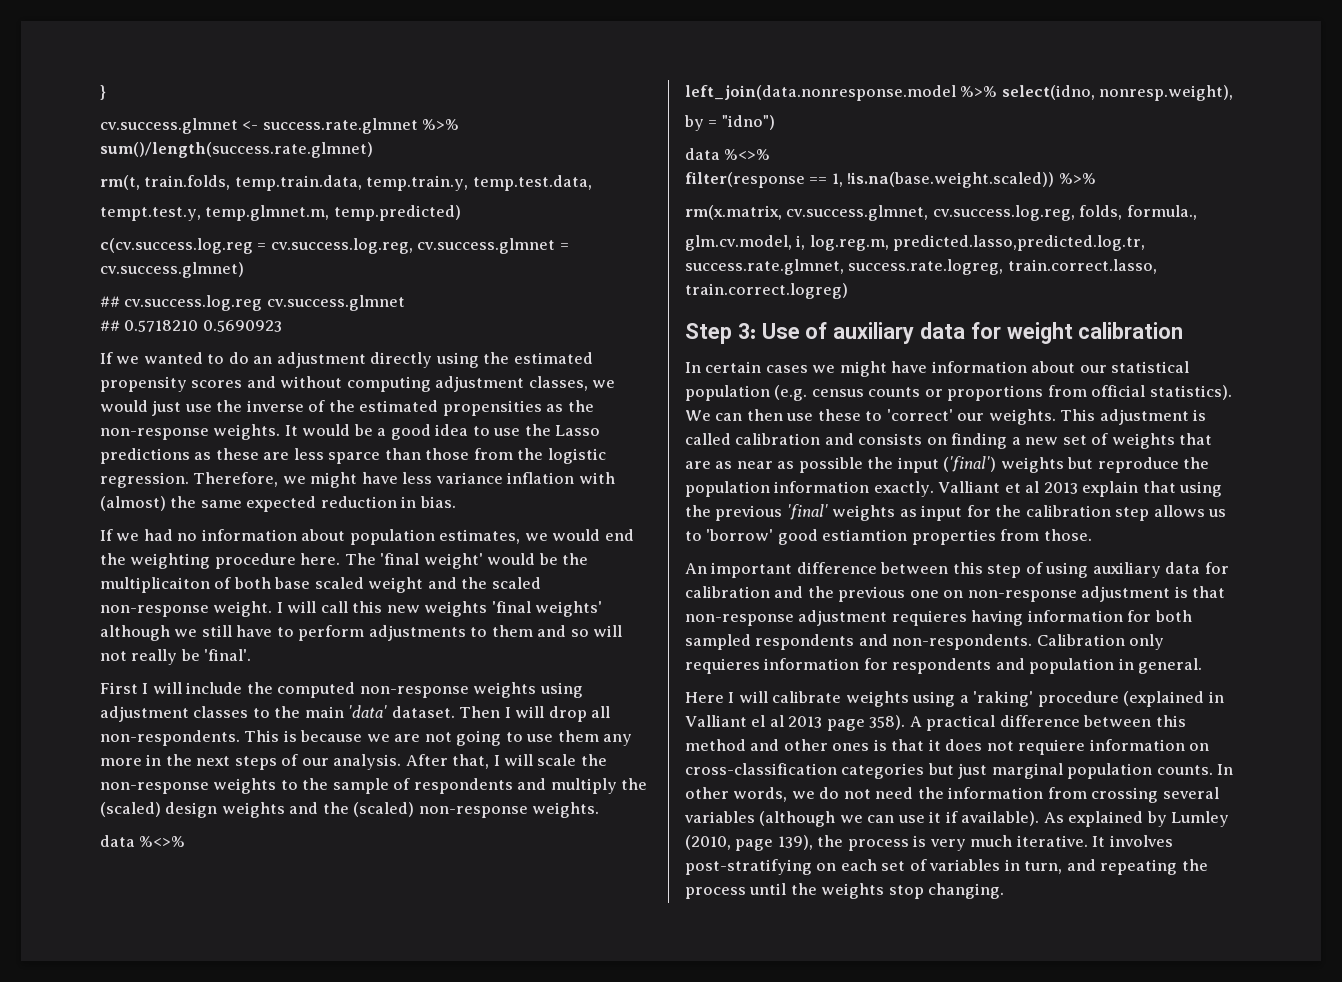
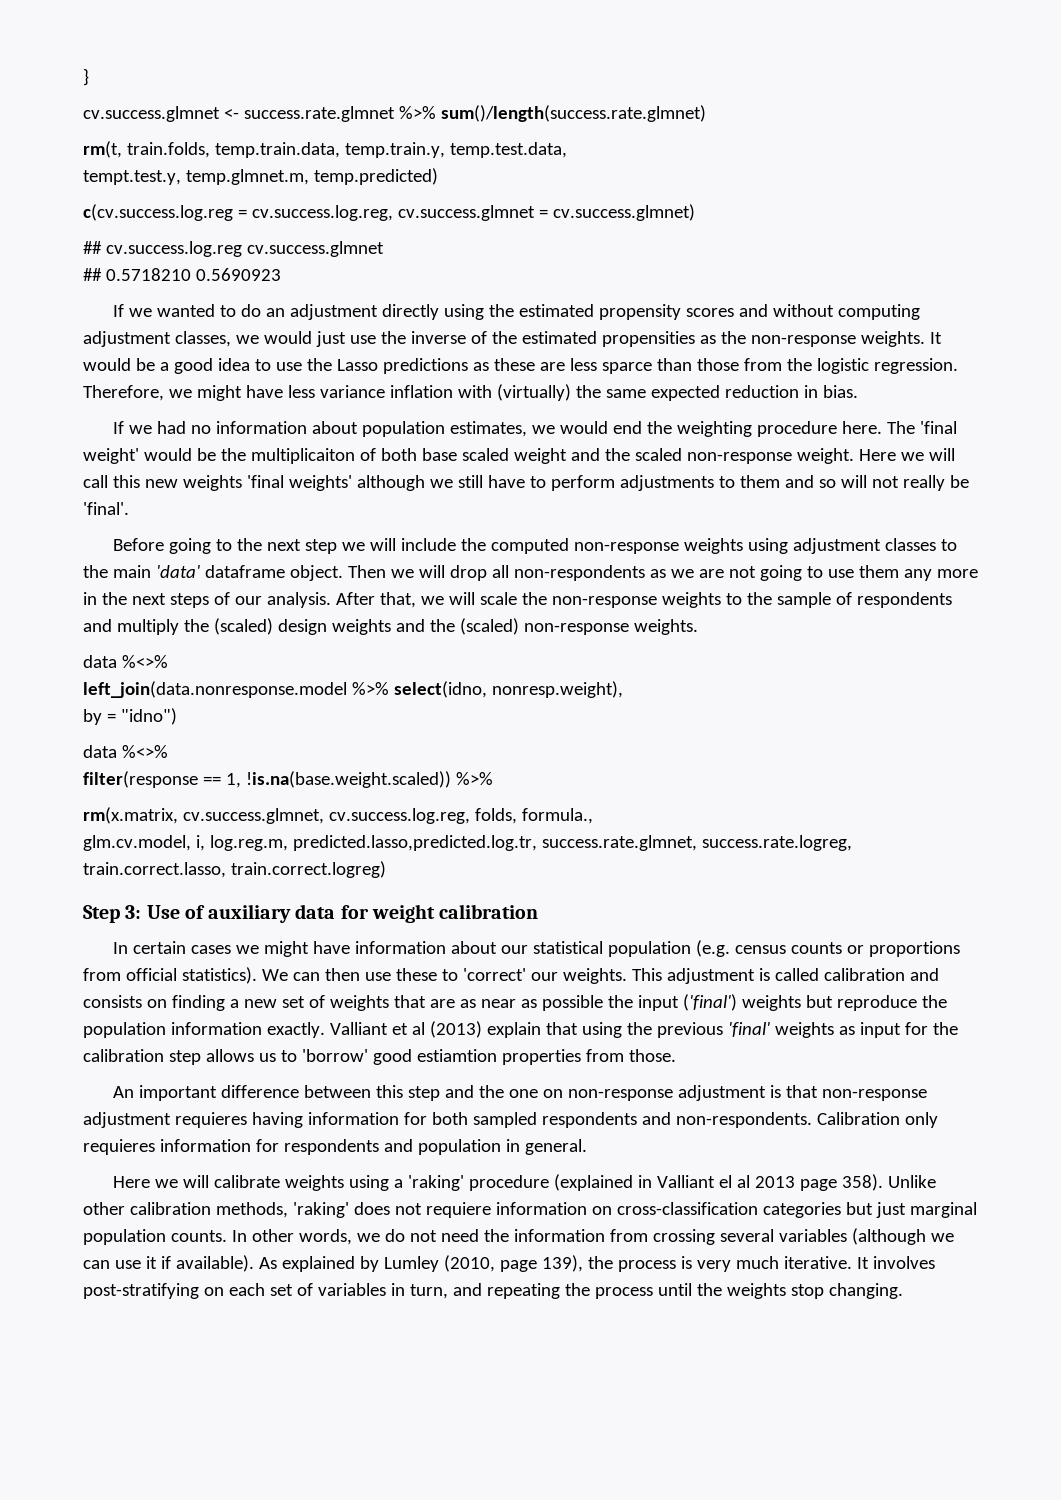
[100,496,166,511] (almost) -> [496,384,571,401] (virtually)
[276,602,283,613] I -> [858,449,924,461] Here we
[100,682,149,694] First I -> [113,538,366,554] Before going to the next step we
[391,706,611,722] [100,730,363,746] dataset. Then I will drop all non-respondents. This is because -> [204,565,666,581] dataframe object. Then we will drop all non-respondents as
[493,755,500,766] I -> [420,596,444,605] we
[1043,482,1078,494] 2013 -> [429,1021,482,1038] (2013)
[1025,562,1229,578] [685,586,906,602] of using auxiliary data for calibration and the previous -> [445,1085,505,1098] and the
[728,692,735,703] I -> [155,1179,179,1188] we
[909,715,1186,731] [685,739,941,751] A practical difference between this method and other ones is that it -> [888,1175,937,1188] [83,1202,349,1218] Unlike other calibration methods, 'raking'

